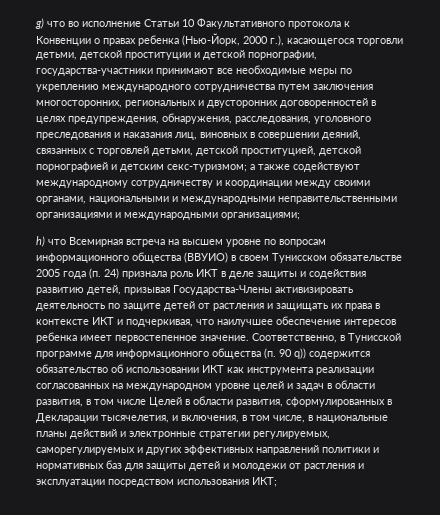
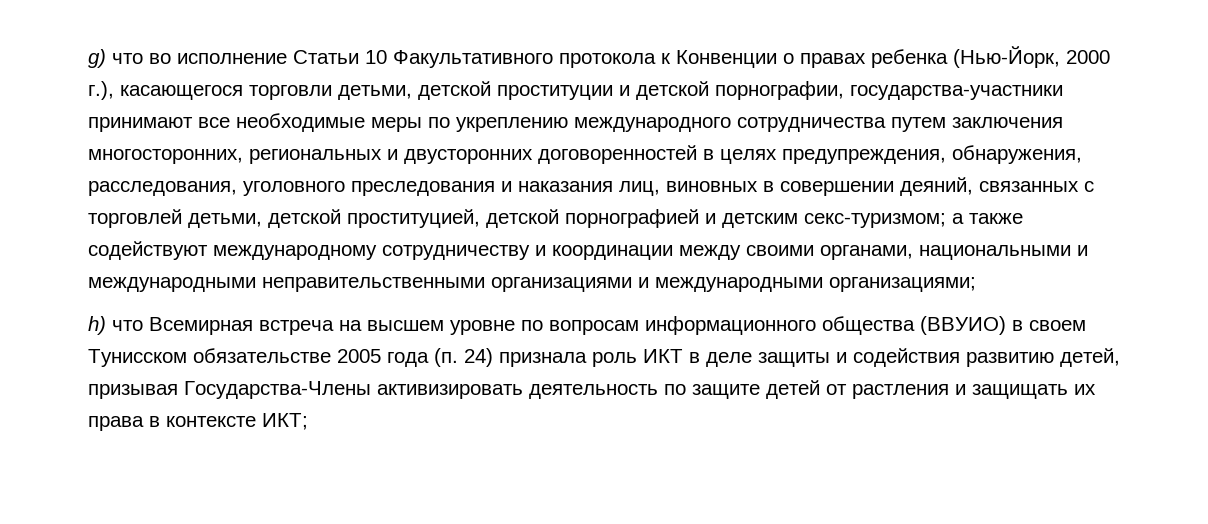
[92,316,396,327] [36,332,401,343] [36,348,370,359] [36,364,374,375] [36,380,375,391] [36,396,392,407] [36,413,388,423] [36,429,330,439] [36,445,379,455] [36,460,364,471] [36,479,249,487] ИКТ и подчеркивая, что наилучшее обеспечение интересов ребенка имеет первостепенное значение. Соответственно, в Тунисской программе для информационного общества (п. 90 q)) содержится обязательство об использовании ИКТ как инструмента реализации согласованных на международном уровне целей и задач в области развития, в том числе Целей в области развития, сформулированных в Декларации тысячелетия, и включения, в том числе, в национальные планы действий и электронные стратегии регулируемых, саморегулируемых и других эффективных направлений политики и нормативных баз для защиты детей и молодежи от растления и эксплуатации посредством использования -> (256, 421) none

